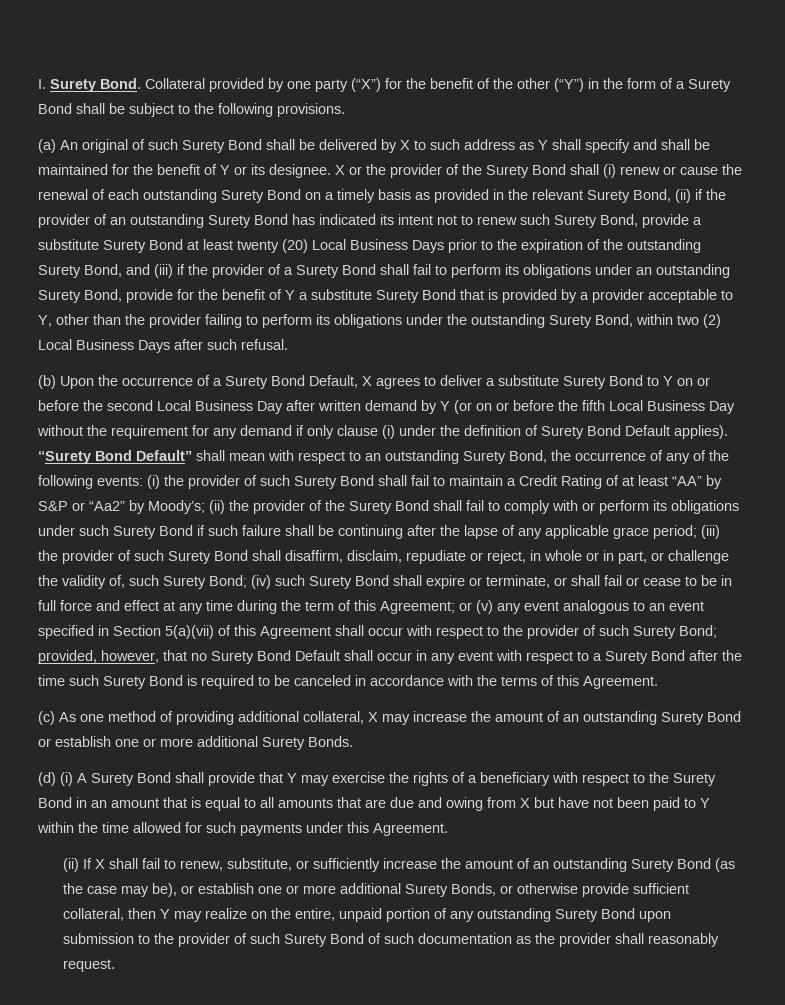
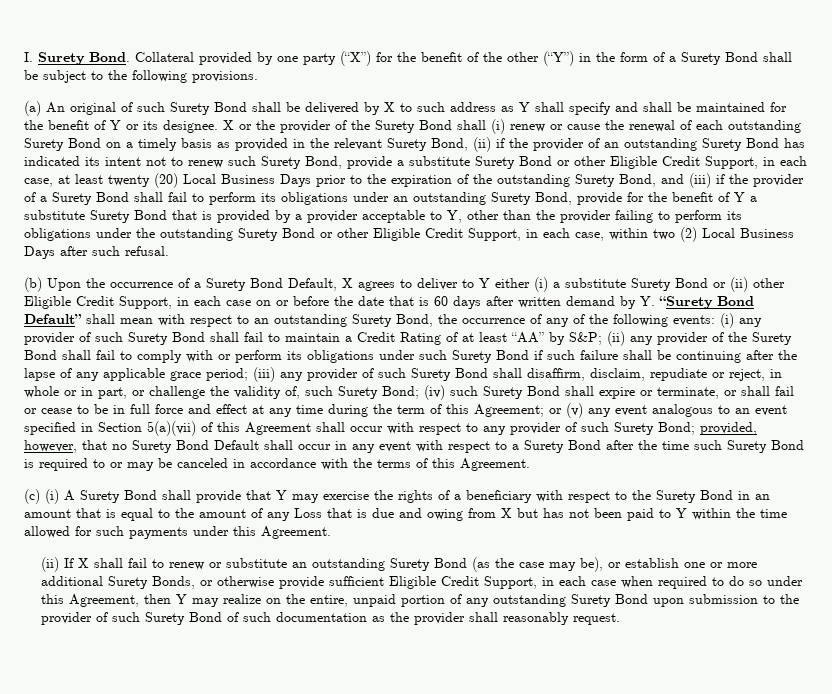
(183, 244) none -> [557,156,807,169] [24,178,53,187] or other Eligible Credit Support, in each case,
[595,314,633,327] Bond, -> [282,228,604,241] Bond or other Eligible Credit Support, in each case,
[486,375,710,389] [38,400,735,414] [37,425,728,439] a substitute Surety Bond to Y on or before the second Local Business Day after written demand by Y (or on or before the fifth Local Business Day without the requirement for any demand if only clause (i) under the definition of Surety Bond Default applies). -> [462,277,785,292] [24,296,655,309] to Y either (i) a substitute Surety Bond or (ii) other Eligible Credit Support, in each case on or before the date that is 60 days after written demand by Y.
[164,475,184,486] the -> [739,318,762,327] any
[38,500,249,514] S&P or “Aa2” by Moody’s; (ii) the -> [569,331,653,346] S&P; (ii) any
[38,550,58,561] the -> [280,372,303,381] any
[503,625,523,636] the -> [483,426,506,435] any
(270, 681) none -> [110,462,154,471] or may
[59,711,741,725] [38,736,353,750] [38,772,56,786] As one method of providing additional collateral, X may increase the amount of an outstanding Surety Bond or establish one or more additional Surety Bonds. // (d) -> (40, 496) none
[260,797,386,808] all amounts that are -> [175,508,367,521] the amount of any Loss that is
[558,797,589,808] have -> [543,508,564,518] has
[179,858,530,872] renew, substitute, or sufficiently increase the amount of -> [168,558,287,570] renew or substitute
[62,908,124,921] collateral, -> [388,576,803,589] [40,594,139,607] Eligible Credit Support, in each case when required to do so under this Agreement,

